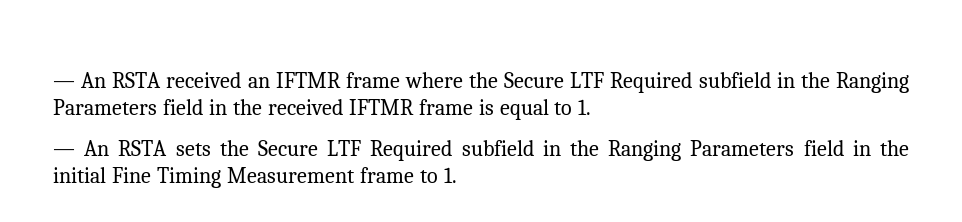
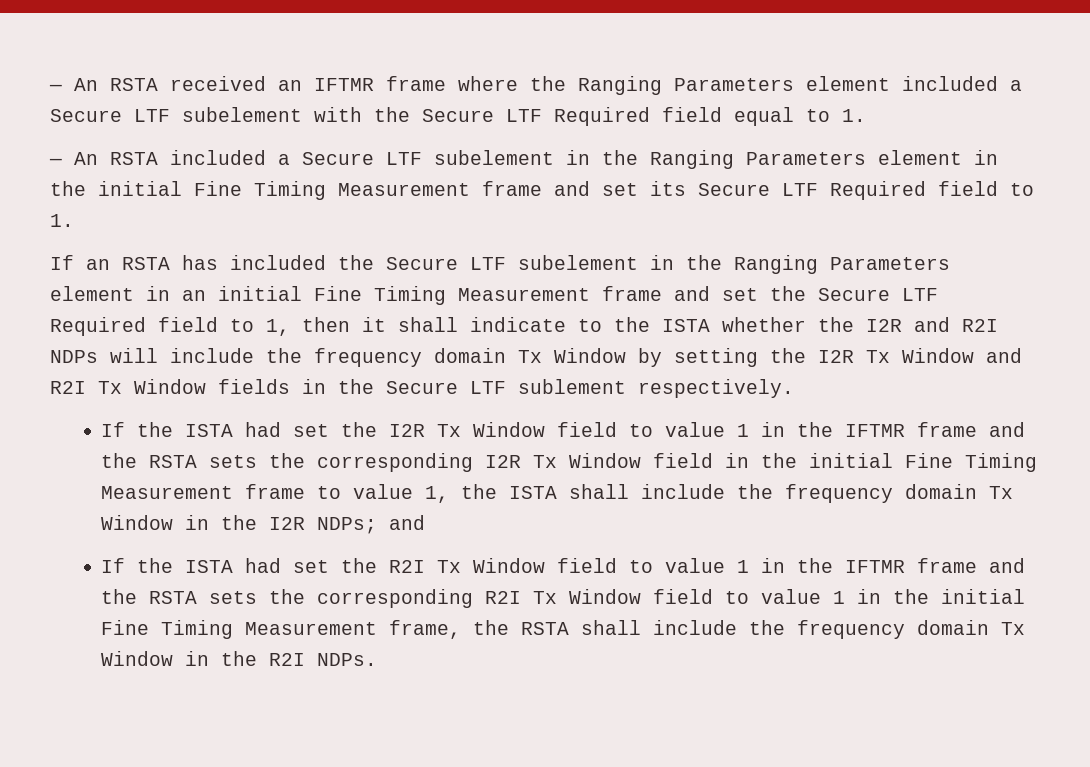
[504,72,909,93] [53,99,494,115] Secure LTF Required subfield in the Ranging Parameters field in the received IFTMR frame is -> [578,76,1022,95] [50,107,722,126] Ranging Parameters element included a Secure LTF subelement with the Secure LTF Required field
[175,140,795,161] sets the Secure LTF Required subfield in the Ranging Parameters -> [170,150,998,169] [50,181,1034,200] [50,214,74,227] [50,255,950,274] [50,286,938,305] [50,317,998,336] [50,348,1022,367] [50,379,794,398] [101,422,1026,437] [101,453,642,472] included a Secure LTF subelement in the Ranging Parameters element in the initial Fine Timing Measurement frame and set its Secure LTF Required field to 1. // If an RSTA has included the Secure LTF subelement in the Ranging Parameters element in an initial Fine Timing Measurement frame and set the Secure LTF Required field to 1, then it shall indicate to the ISTA whether the I2R and R2I NDPs will include the frequency domain Tx Window by setting the I2R Tx Window and R2I Tx Window fields in the Secure LTF sublement respectively. // If the ISTA had set the I2R Tx Window field to value 1 in the IFTMR frame and the RSTA sets the corresponding I2R Tx Window
[443,167,457,183] 1. -> [353,484,1014,503] [101,515,426,534] [101,558,1026,573] [101,589,1026,608] [101,620,1026,639] [101,651,378,666] value 1, the ISTA shall include the frequency domain Tx Window in the I2R NDPs; and // If the ISTA had set the R2I Tx Window field to value 1 in the IFTMR frame and the RSTA sets the corresponding R2I Tx Window field to value 1 in the initial Fine Timing Measurement frame, the RSTA shall include the frequency domain Tx Window in the R2I NDPs.

